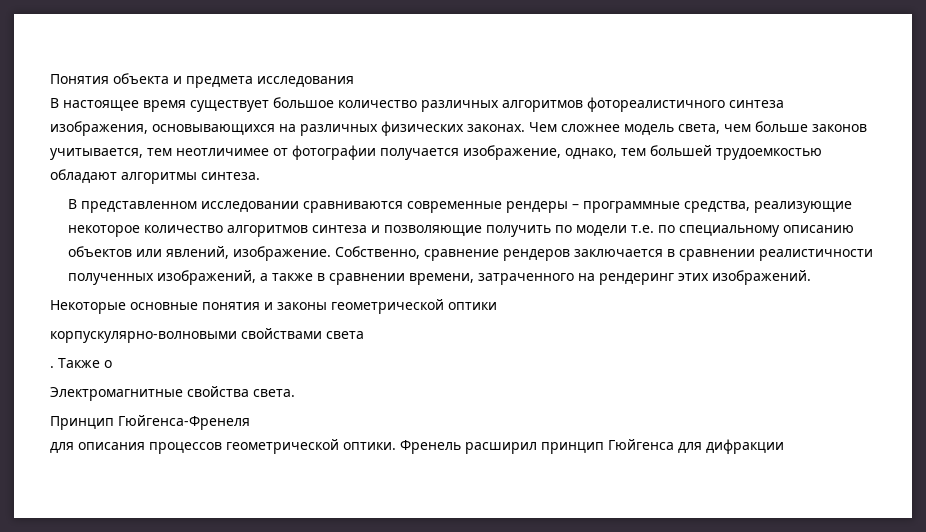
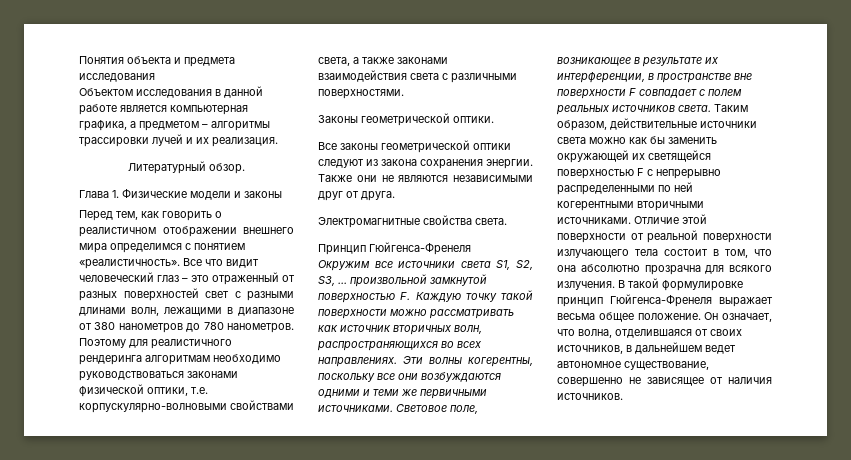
[50,97,784,112] [50,121,867,136] [50,145,822,160] [50,169,260,184] [67,199,852,213] [67,225,854,237] [67,246,873,261] [67,270,811,285] [50,299,497,314] [50,328,364,343] [50,358,112,368] В настоящее время существует большое количество различных алгоритмов фотореалистичного синтеза изображения, основывающихся на различных физических законах. Чем сложнее модель света, чем больше законов учитывается, тем неотличимее от фотографии получается изображение, однако, тем большей трудоемкостью обладают алгоритмы синтеза. // В представленном исследовании сравниваются современные рендеры – программные средства, реализующие некоторое количество алгоритмов синтеза и позволяющие получить по модели т.е. по специальному описанию объектов или явлений, изображение. Собственно, сравнение рендеров заключается в сравнении реалистичности полученных изображений, а также в сравнении времени, затраченного на рендеринг этих изображений. // Некоторые основные понятия и законы геометрической оптики // корпускулярно-волновыми свойствами света // . Также о -> [79,86,263,98] [79,104,248,115] [79,120,270,131] [79,134,278,147] [128,161,245,174] [79,189,282,200] [79,210,222,221] [79,226,294,237] [79,243,245,253] [79,258,259,269] [79,272,295,285] [79,288,294,301] [79,307,294,316] [79,322,294,333] [79,338,232,349] [79,354,281,365] [79,371,238,381] [79,384,208,397] [79,400,294,413] [318,57,448,66] [318,70,517,83] [318,89,404,99] [318,113,494,126] [318,140,511,153] [318,159,533,169] [318,174,533,182] [318,191,395,201] Объектом исследования в данной работе является компьютерная графика, а предметом – алгоритмы трассировки лучей и их реализация. // Литературный обзор. // Глава 1. Физические модели и законы // Перед тем, как говорить о реалистичном отображении внешнего мира определимся с понятием «реалистичность». Все что видит человеческий глаз – это отраженный от разных поверхностей свет с разными длинами волн, лежащими в диапазоне от 380 нанометров до 780 нанометров. Поэтому для реалистичного рендеринга алгоритмам необходимо руководствоваться законами физической оптики, т.е. корпускулярно-волновыми свойствами света, а также законами взаимодействия света с различными поверхностями. // Законы геометрической оптики. // Все законы геометрической оптики следуют из закона сохранения энергии. Также они не являются независимыми друг от друга.
[50,439,784,454] для описания процессов геометрической оптики. Френель расширил принцип Гюйгенса для дифракции -> [318,260,533,271] [318,274,487,287] [318,290,533,303] [318,309,514,319] [318,325,482,335] [317,341,482,351] [318,356,533,367] [318,372,501,382] [318,389,487,399] [318,404,478,414] [557,57,719,67] [557,72,752,83] [557,88,742,99] [556,104,748,115] [557,118,757,131] [557,136,717,144] [557,150,711,163] [557,168,721,179] [557,182,693,195] [557,201,704,211] [557,214,707,224] [557,230,772,243] [557,249,772,258] [557,264,772,275] [557,278,743,291] [557,294,773,307] [557,312,772,322] [557,329,742,338] [557,342,736,354] [557,361,709,370] [557,377,772,387] [557,393,623,400] Окружим все источники света S1, S2, S3, ... произвольной замкнутой поверхностью F. Каждую точку такой поверхности можно рассматривать как источник вторичных волн, распространяющихся во всех направлениях. Эти волны когерентны, поскольку все они возбуждаются одними и теми же первичными источниками. Световое поле, возникающее в результате их интерференции, в пространстве вне поверхности F совпадает с полем реальных источников света. Таким образом, действительные источники света можно как бы заменить окружающей их светящейся поверхностью F с непрерывно распределенными по ней когерентными вторичными источниками. Отличие этой поверхности от реальной поверхности излучающего тела состоит в том, что она абсолютно прозрачна для всякого излучения. В такой формулировке принцип Гюйгенса-Френеля выражает весьма общее положение. Он означает, что волна, отделившаяся от своих источников, в дальнейшем ведет автономное существование, совершенно не зависящее от наличия источников.

